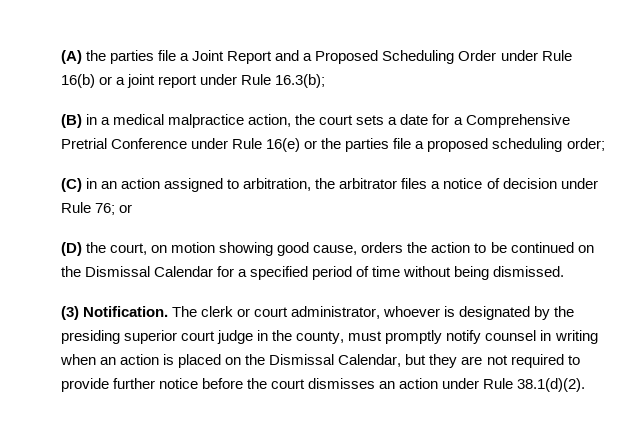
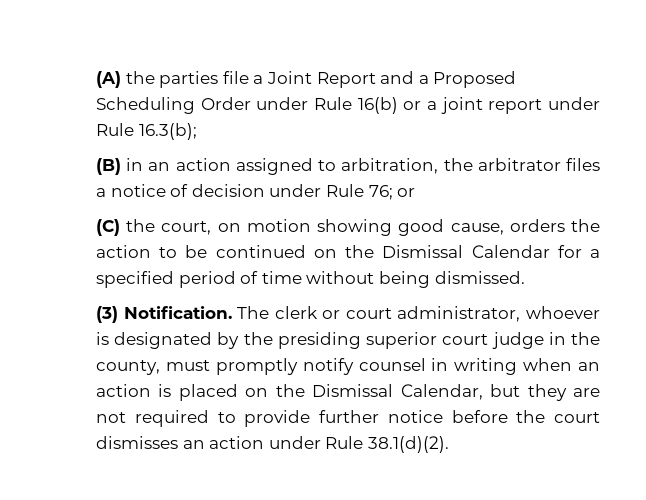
[101,114,570,128] [60,138,605,152] [60,178,97,192] a medical malpractice action, the court sets a date for a Comprehensive Pretrial Conference under Rule 16(e) or the parties file a proposed scheduling order; // (C) in -> (144, 164) none
[60,242,82,256] (D) -> [96,219,121,236] (C)

